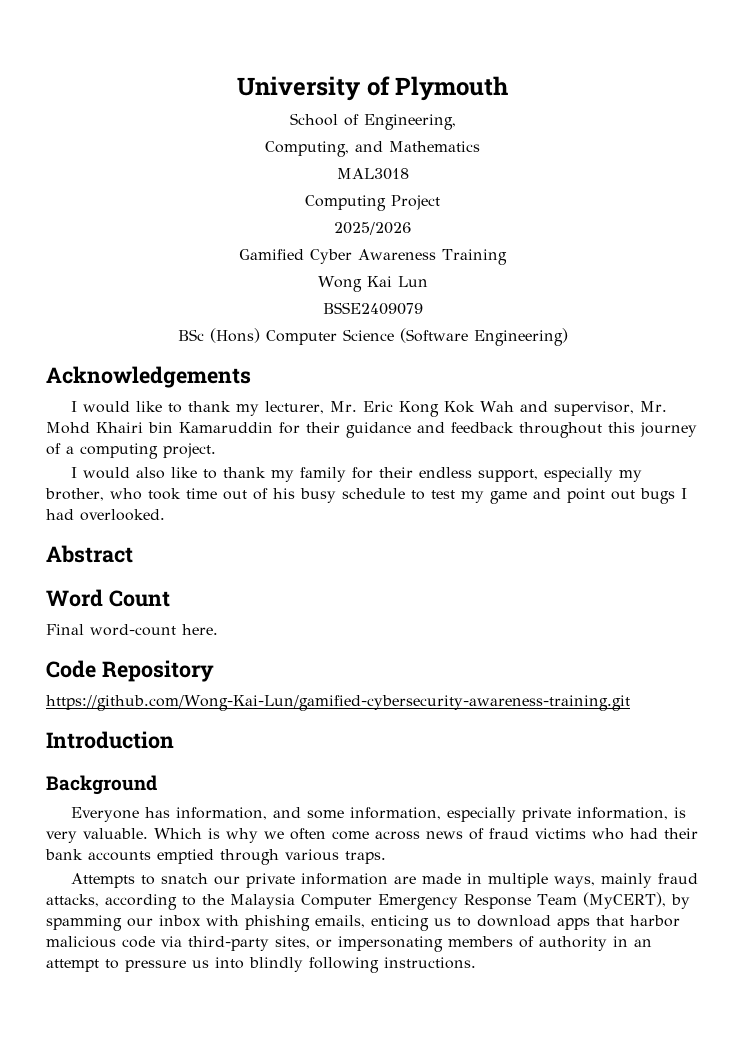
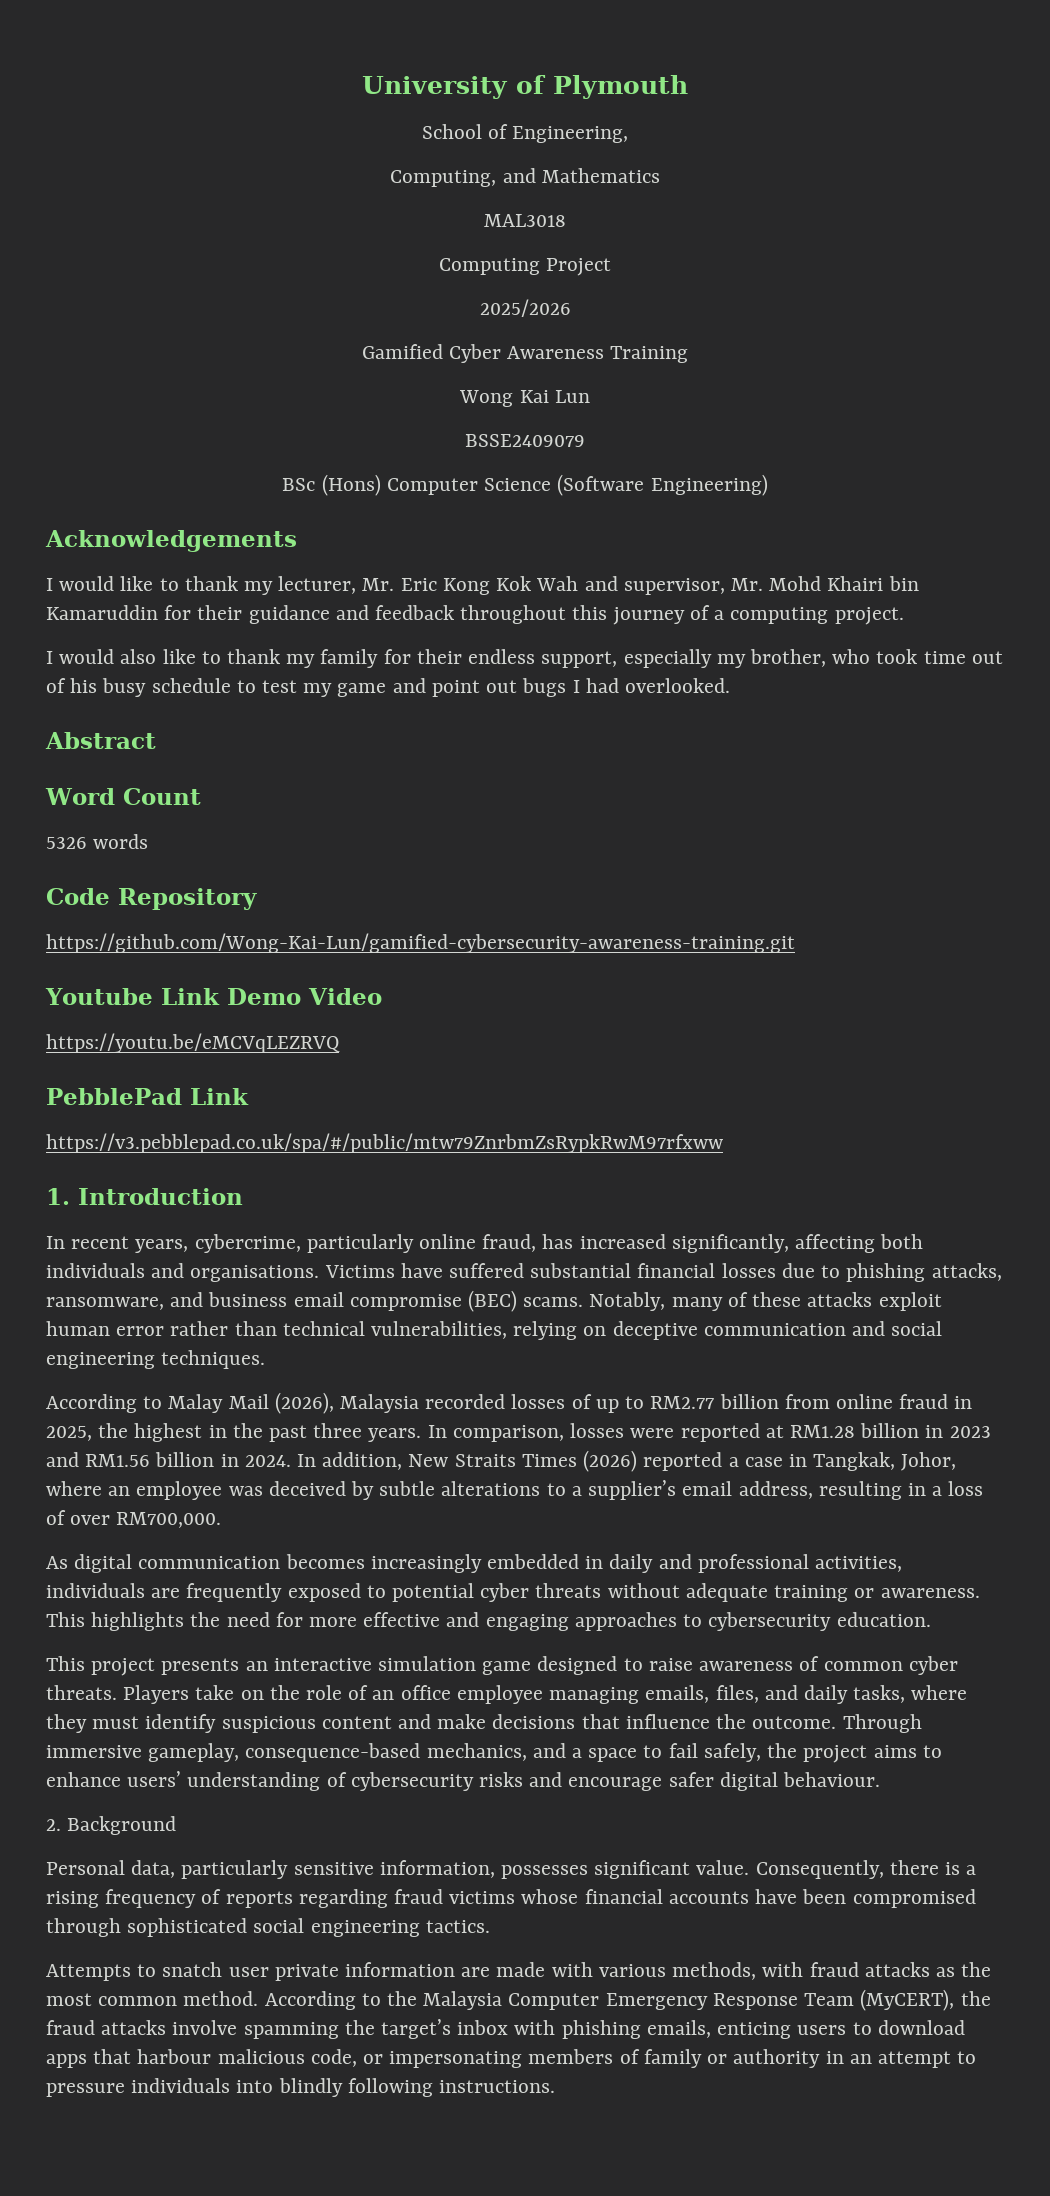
[46,624,218,636] Final word-count here. -> [46,834,149,849] 5326 words
[46,731,174,749] [46,775,157,795] [71,807,687,822] [46,828,698,843] [45,849,386,865] Introduction // Background // Everyone has information, and some information, especially private information, is very valuable. Which is why we often come across news of fraud victims who had their bank accounts emptied through various traps. -> [45,988,382,1005] [46,1033,340,1053] [46,1088,249,1105] [46,1133,723,1153] [46,1188,243,1205] [46,1234,924,1253] [46,1263,1002,1282] [46,1290,942,1312] [46,1321,943,1340] [46,1350,266,1369] [46,1392,973,1414] [46,1423,991,1442] [46,1450,957,1472] [46,1480,984,1500] [46,1510,222,1528] [46,1554,903,1573] [46,1583,980,1602] [46,1612,931,1631] [46,1656,958,1676] [46,1685,968,1704] [46,1714,922,1733] [46,1743,942,1763] [46,1771,881,1791] [46,1816,177,1835] [46,1860,977,1879] [46,1889,976,1908] [46,1918,490,1937] Youtube Link Demo Video // https://youtu.be/eMCVqLEZRVQ // PebblePad Link // https://v3.pebblepad.co.uk/spa/#/public/mtw79ZnrbmZsRypkRwM97rfxww // 1. Introduction // In recent years, cybercrime, particularly online fraud, has increased significantly, affecting both individuals and organisations. Victims have suffered substantial financial losses due to phishing attacks, ransomware, and business email compromise (BEC) scams. Notably, many of these attacks exploit human error rather than technical vulnerabilities, relying on deceptive communication and social engineering techniques. // According to Malay Mail (2026), Malaysia recorded losses of up to RM2.77 billion from online fraud in 2025, the highest in the past three years. In comparison, losses were reported at RM1.28 billion in 2023 and RM1.56 billion in 2024. In addition, New Straits Times (2026) reported a case in Tangkak, Johor, where an employee was deceived by subtle alterations to a supplier’s email address, resulting in a loss of over RM700,000. // As digital communication becomes increasingly embedded in daily and professional activities, individuals are frequently exposed to potential cyber threats without adequate training or awareness. This highlights the need for more effective and engaging approaches to cybersecurity education. // This project presents an interactive simulation game designed to raise awareness of common cyber threats. Players take on the role of an office employee managing emails, files, and daily tasks, where they must identify suspicious content and make decisions that influence the outcome. Through immersive gameplay, consequence-based mechanics, and a space to fail safely, the project aims to enhance users’ understanding of cybersecurity risks and encourage safer digital behaviour. // 2. Background // Personal data, particularly sensitive information, possesses significant value. Consequently, there is a rising frequency of reports regarding fraud victims whose financial accounts have been compromised through sophisticated social engineering tactics.
[214,876,241,885] our -> [228,1967,269,1977] user
[467,873,699,888] [46,894,177,910] in multiple ways, mainly fraud attacks, according -> [551,1962,992,1980] [46,1991,356,2010] with various methods, with fraud attacks as the most common method. According
[670,894,690,909] [46,915,153,931] by spamming our -> [960,1991,991,2006] [46,2019,452,2039] the fraud attacks involve spamming the target’s
[434,918,451,926] us -> [797,2025,847,2035] users
[630,915,680,927] [46,936,310,951] harbor malicious code via third-party sites, -> [137,2049,357,2067] harbour malicious code,
(534, 942) none -> [643,2049,728,2068] family or
[192,960,209,968] us -> [131,2078,231,2093] individuals

